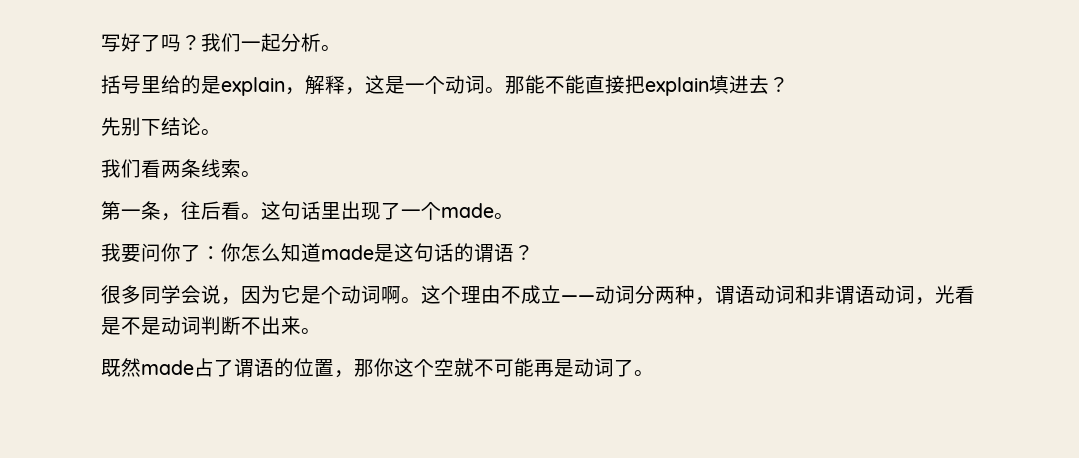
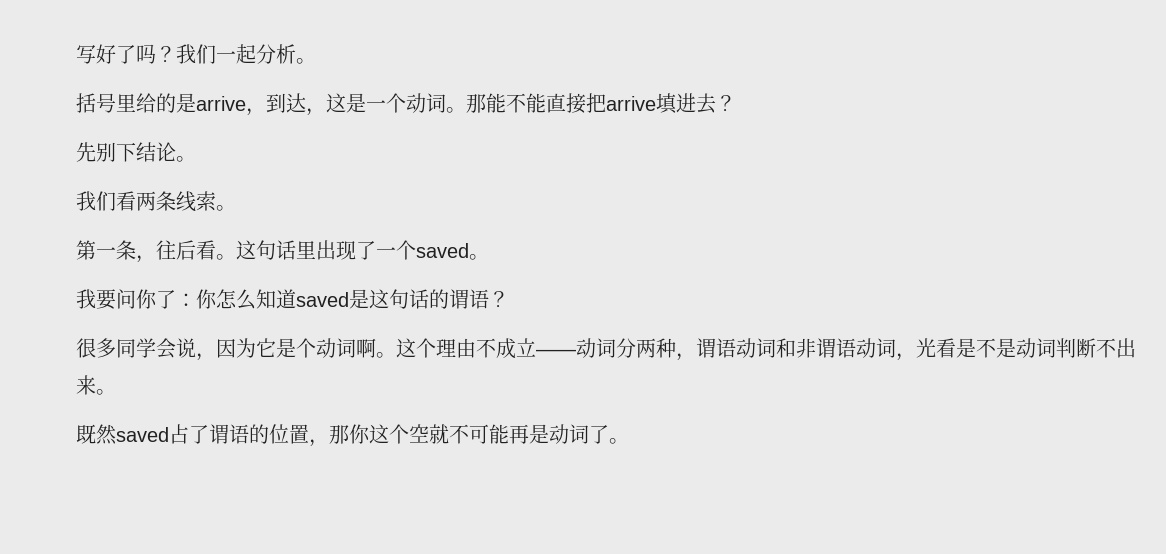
[221,75,345,96] explain，解释 -> [196,93,306,116] arrive，到达
[645,77,709,96] explain -> [606,96,656,111] arrive
[441,203,494,218] made -> [416,243,469,258] saved
[321,245,374,260] made -> [296,292,349,307] saved
[141,360,194,375] made -> [116,427,169,442] saved

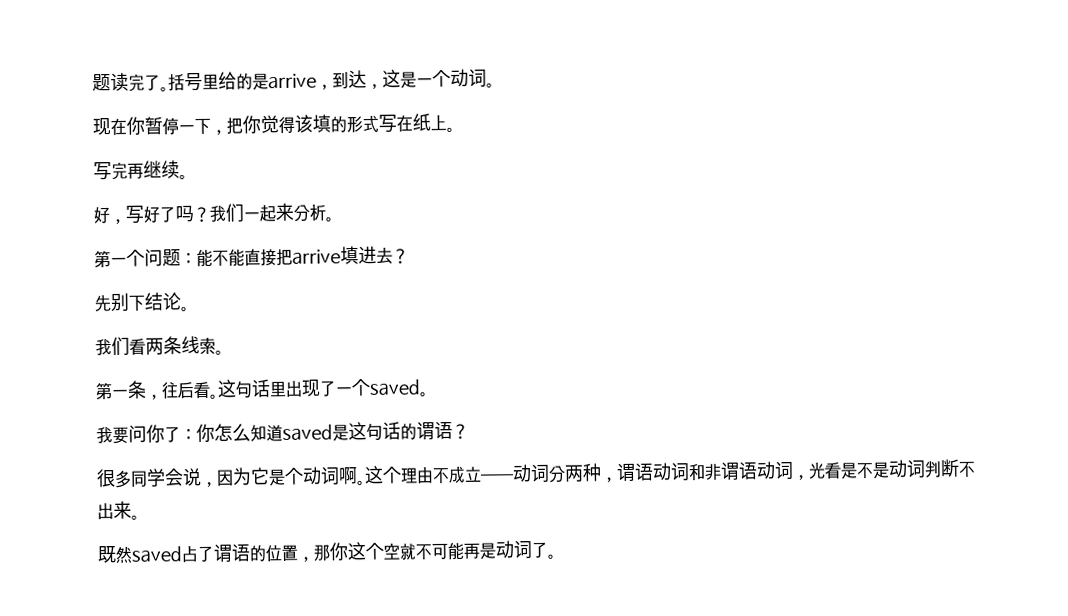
[76,44,316,64] 写好了吗？我们一起分析。 // -> [92,72,169,92] 题读完了。
[466,94,486,113] 那 -> [92,113,455,137] [93,160,188,181] [93,202,334,225] [94,248,197,269] // 现在你暂停一下，把你觉得该填的形式写在纸上。 // 写完再继续。 // 好，写好了吗？我们一起来分析。 // 第一个问题：

